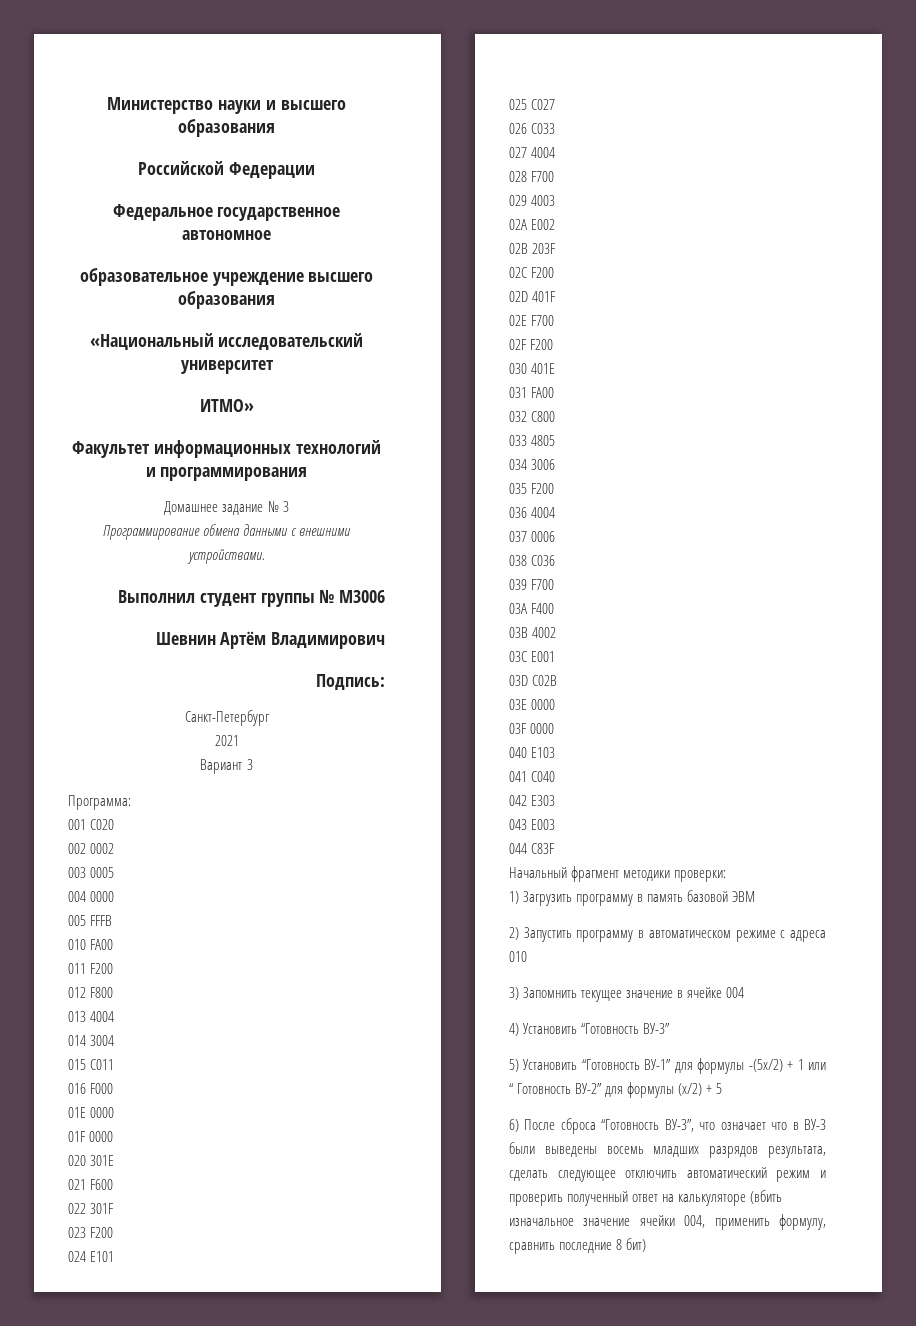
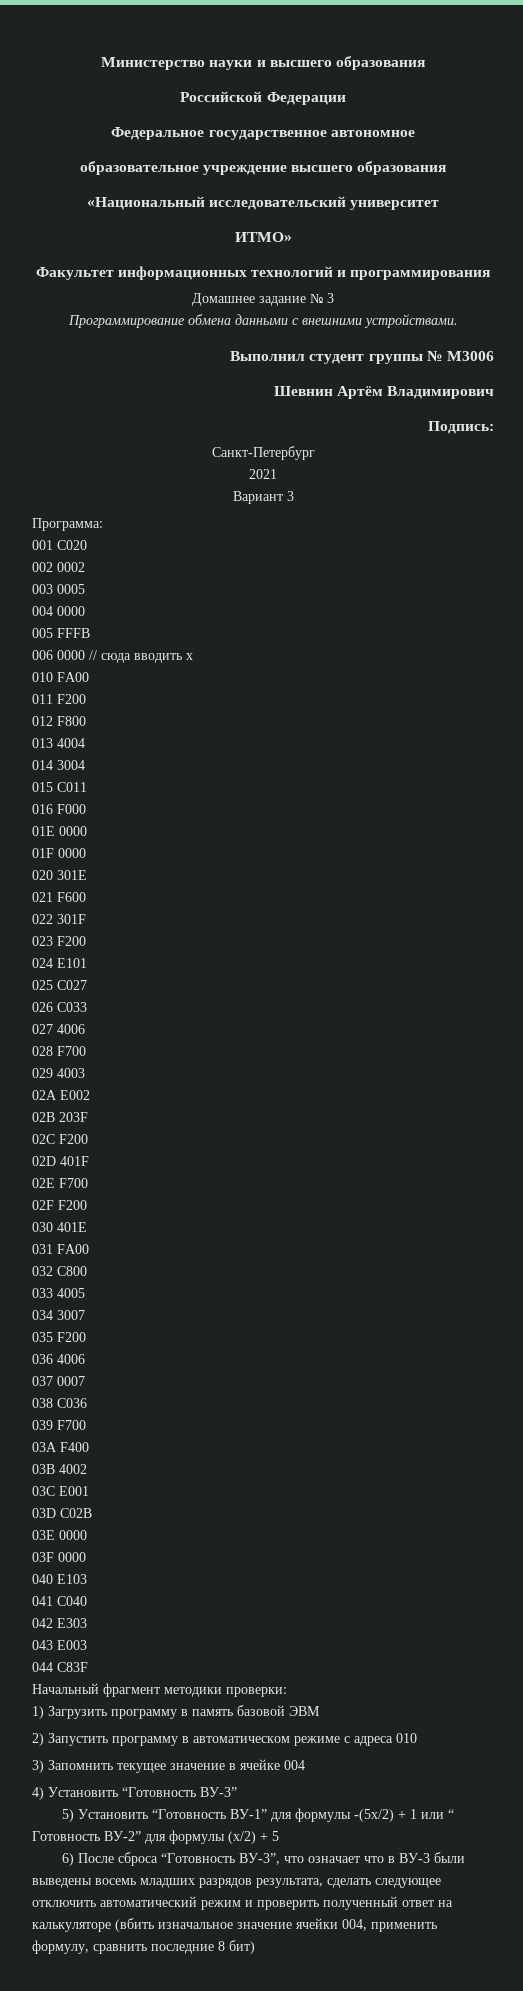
(113, 920) none -> [32,650,193,663] // 006 0000 // сюда вводить х
[531,147,556,158] 4004 -> [57,1024,85,1034] 4006
[531,435,556,446] 4805 -> [57,1288,85,1298] 4005
[531,459,556,470] 3006 -> [57,1310,85,1320] 3007
[531,507,556,518] 4004 -> [57,1354,85,1364] 4006
[531,531,556,542] 0006 -> [57,1376,85,1386] 0007

